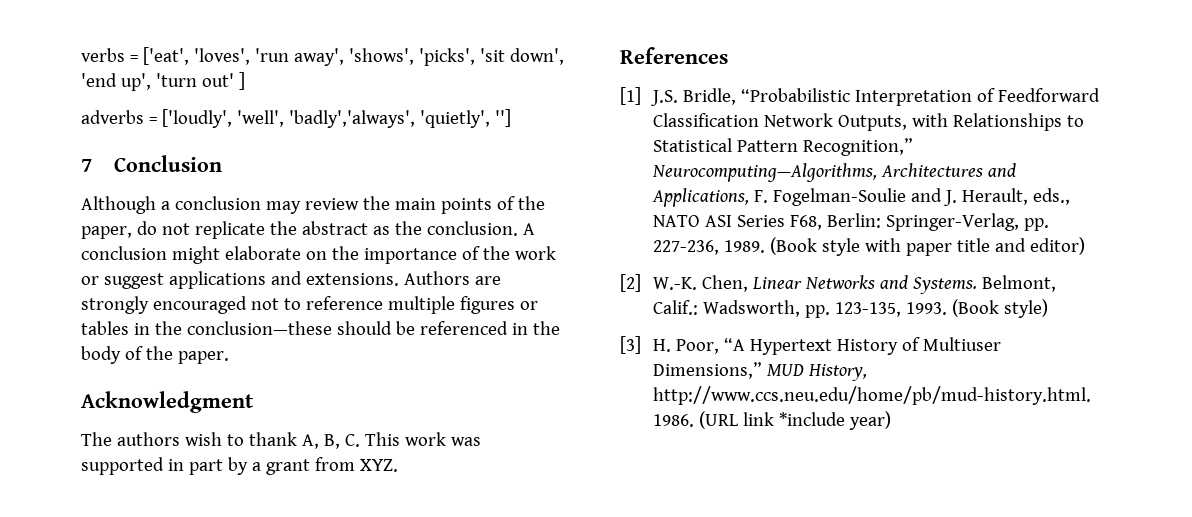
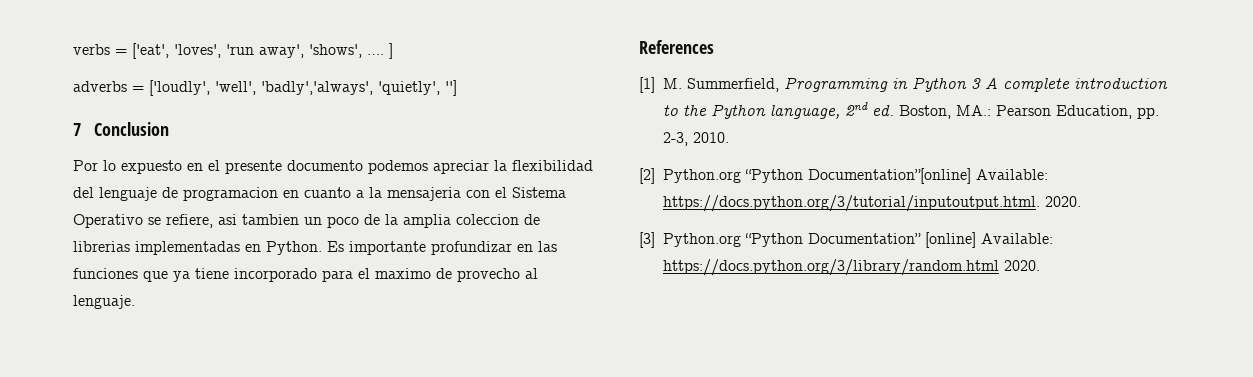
[418,48,564,66] [81,73,234,91] 'picks', 'sit down', 'end up', 'turn out' -> [367,54,384,55] ….
[81,196,545,214] [81,221,535,239] [81,246,556,264] [81,271,501,289] [81,296,538,314] [81,321,560,335] [81,346,229,364] [81,391,254,413] [81,432,481,449] [81,457,398,475] [620,47,728,64] [620,87,1100,106] [652,113,1084,131] [652,138,913,156] [651,163,1016,182] [651,188,1070,207] [652,213,1049,231] [652,237,1085,256] [620,274,1056,294] [652,299,1048,318] [620,336,1001,355] [652,362,867,381] [652,386,1091,405] [652,411,891,430] Although a conclusion may review the main points of the paper, do not replicate the abstract as the conclusion. A conclusion might elaborate on the importance of the work or suggest applications and extensions. Authors are strongly encouraged not to reference multiple figures or tables in the conclusion—these should be referenced in the body of the paper. // Acknowledgment // The authors wish to thank A, B, C. This work was supported in part by a grant from XYZ. // References // [1] J.S. Bridle, “Probabilistic Interpretation of Feedforward Classification Network Outputs, with Relationships to Statistical Pattern Recognition,” Neurocomputing—Algorithms, Architectures and Applications, F. Fogelman-Soulie and J. Herault, eds., NATO ASI Series F68, Berlin: Springer-Verlag, pp. 227-236, 1989. (Book style with paper title and editor) // [2] W.-K. Chen, Linear Networks and Systems. Belmont, Calif.: Wadsworth, pp. 123-135, 1993. (Book style) // [3] H. Poor, “A Hypertext History of Multiuser Dimensions,” MUD History, http://www.ccs.neu.edu/home/pb/mud-history.html. 1986. (URL link *include year) -> [73,160,593,174] [73,187,566,201] [73,214,540,228] [73,241,557,255] [73,268,538,282] [73,295,135,309] [639,40,714,54] [639,77,1168,93] [663,102,1159,119] [663,132,729,146] [639,168,1048,184] [663,195,1081,212] [639,232,1053,248] [663,259,1040,276] Por lo expuesto en el presente documento podemos apreciar la flexibilidad del lenguaje de programacion en cuanto a la mensajeria con el Sistema Operativo se refiere, asi tambien un poco de la amplia coleccion de librerias implementadas en Python. Es importante profundizar en las funciones que ya tiene incorporado para el maximo de provecho al lenguaje. // References // [1] M. Summerfield, Programming in Python 3 A complete introduction to the Python language, 2nd ed. Boston, MA.: Pearson Education, pp. 2-3, 2010. // [2] Python.org “Python Documentation”[online] Available: https://docs.python.org/3/tutorial/inputoutput.html. 2020. // [3] Python.org “Python Documentation” [online] Available: https://docs.python.org/3/library/random.html 2020.

